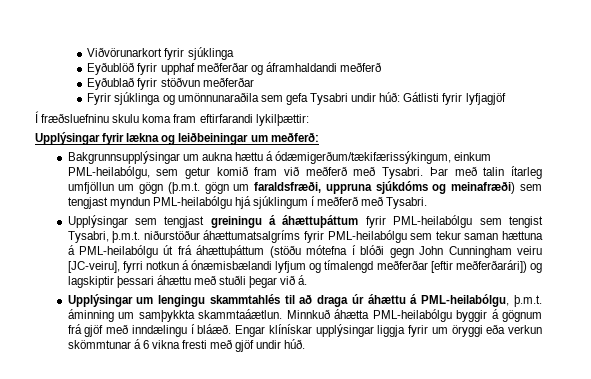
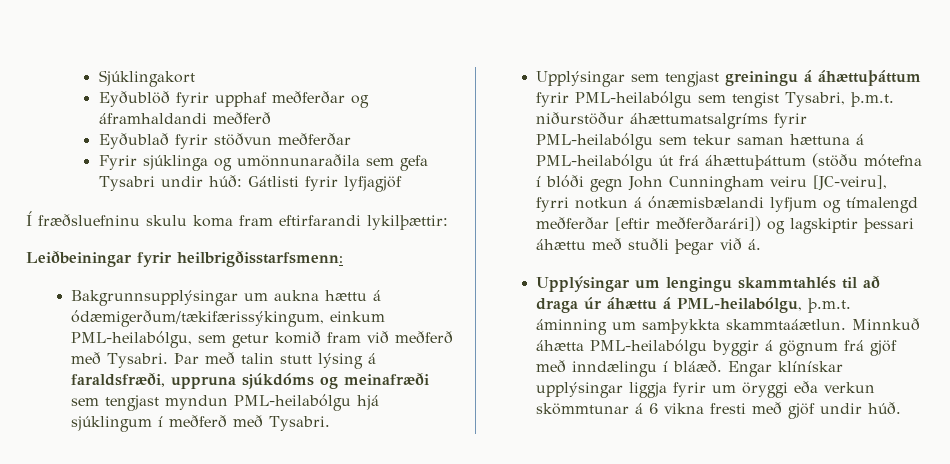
[87,47,234,60] Viðvörunarkort fyrir sjúklinga -> [98,70,195,87] Sjúklingakort
[35,132,319,145] Upplýsingar fyrir lækna og leiðbeiningar um meðferð: -> [26,251,343,267] Leiðbeiningar fyrir heilbrigðisstarfsmenn:
[510,166,542,179] [67,182,250,194] ítarleg umfjöllun um gögn (þ.m.t. gögn um -> [280,353,377,369] stutt lýsing á
[451,181,516,194] meinafræði) -> [344,373,430,385] meinafræði

